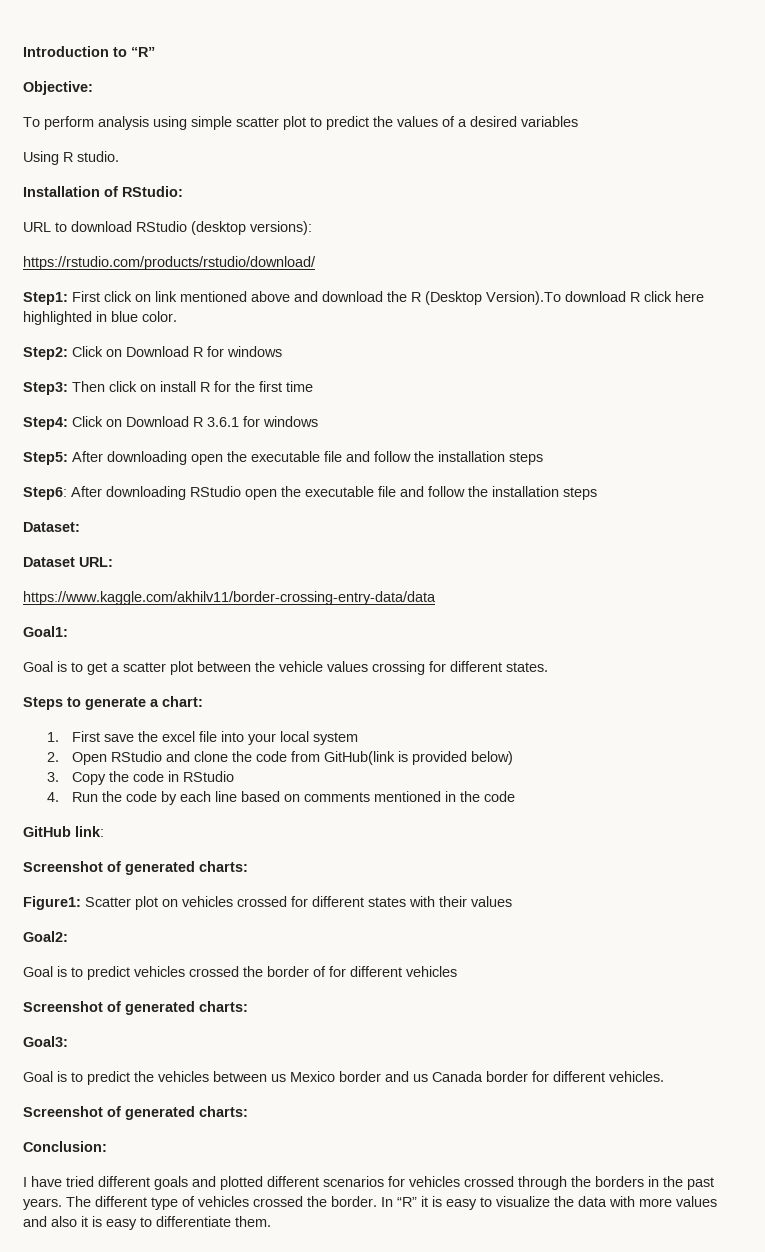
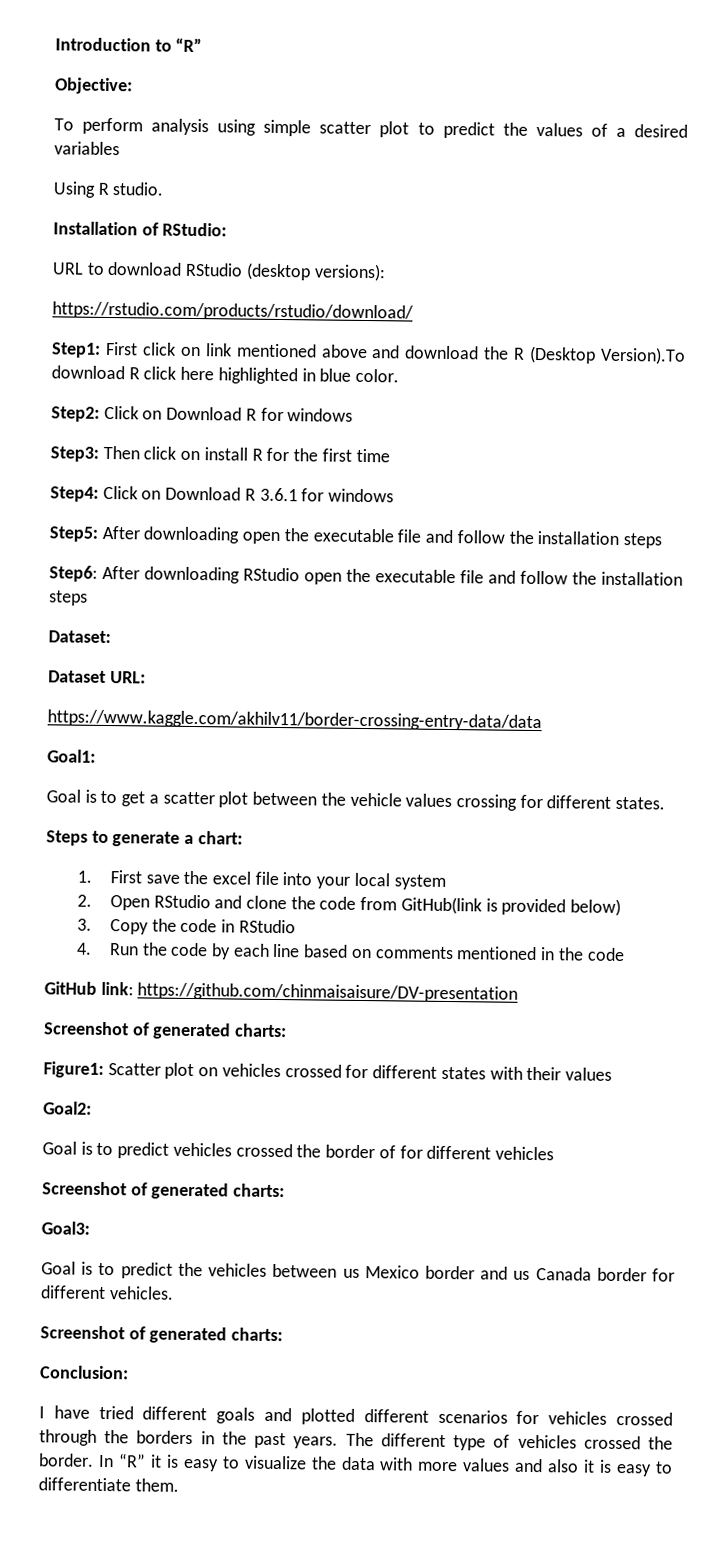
(104, 831) none -> [137,982,519,1003] https://github.com/chinmaisaisure/DV-presentation

